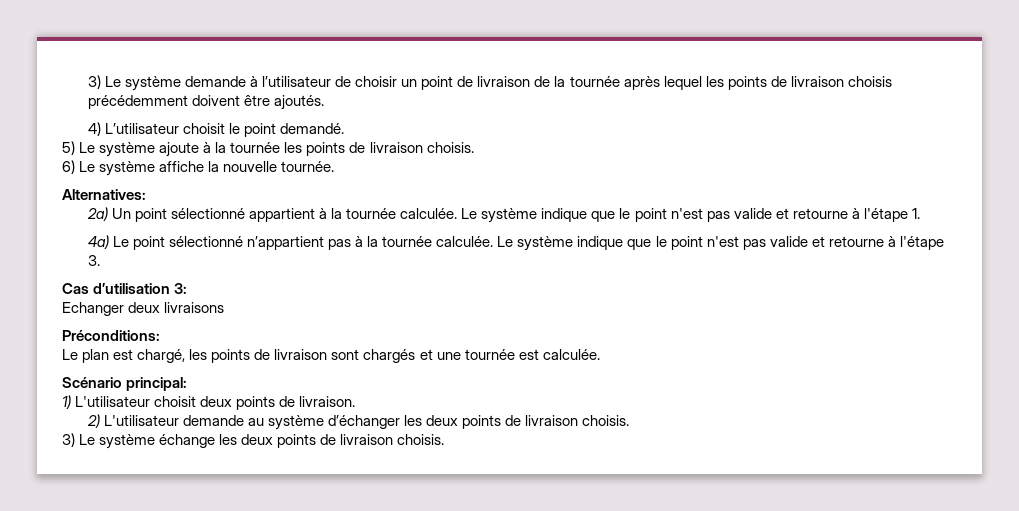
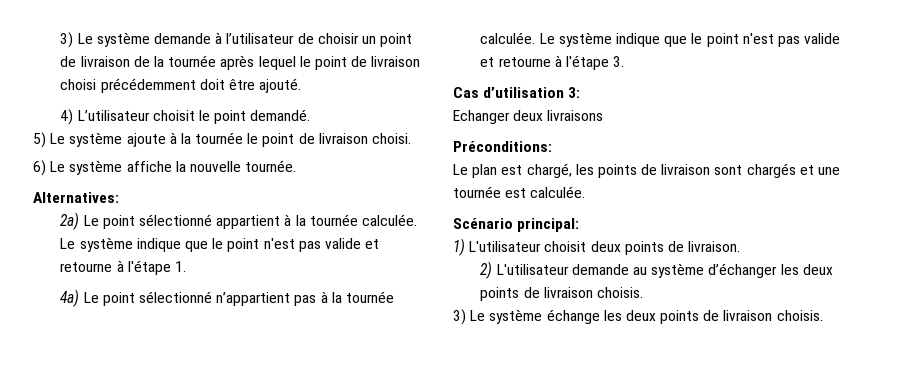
[705,76,892,90] [87,95,324,110] les points de livraison choisis précédemment doivent être ajoutés. -> [299,56,421,70] [60,78,302,93] le point de livraison choisi précédemment doit être ajouté.
[284,142,474,156] les points de livraison choisis. -> [247,133,412,147] le point de livraison choisi.
[111,208,131,219] Un -> [83,215,99,226] Le

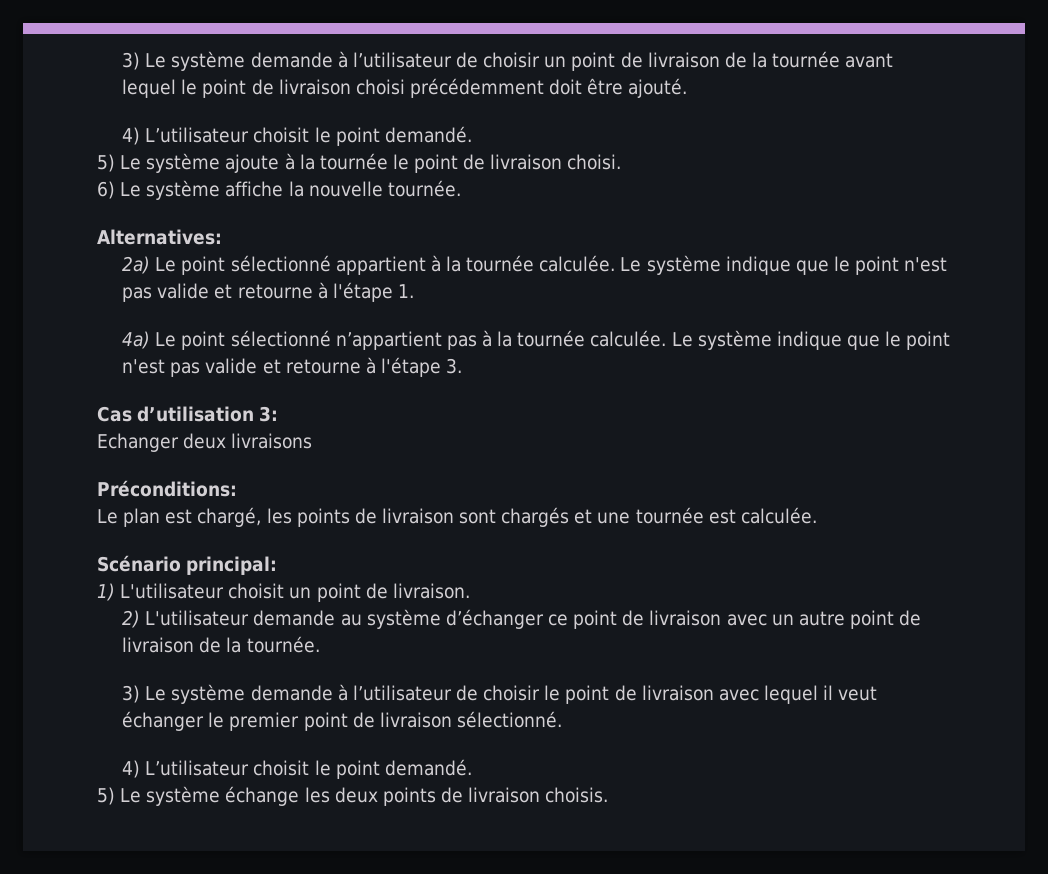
[220,55,255,70] après -> [845,53,894,68] avant
[590,241,664,255] deux points -> [289,583,361,602] un point
[780,264,833,275] [480,287,643,301] [453,309,466,325] les deux points de livraison choisis. // 3) -> [548,610,922,629] [122,636,320,653] [122,684,878,704] [122,711,563,731] [122,759,472,779] [97,787,115,805] ce point de livraison avec un autre point de livraison de la tournée. // 3) Le système demande à l’utilisateur de choisir le point de livraison avec lequel il veut échanger le premier point de livraison sélectionné. // 4) L’utilisateur choisit le point demandé. // 5)

